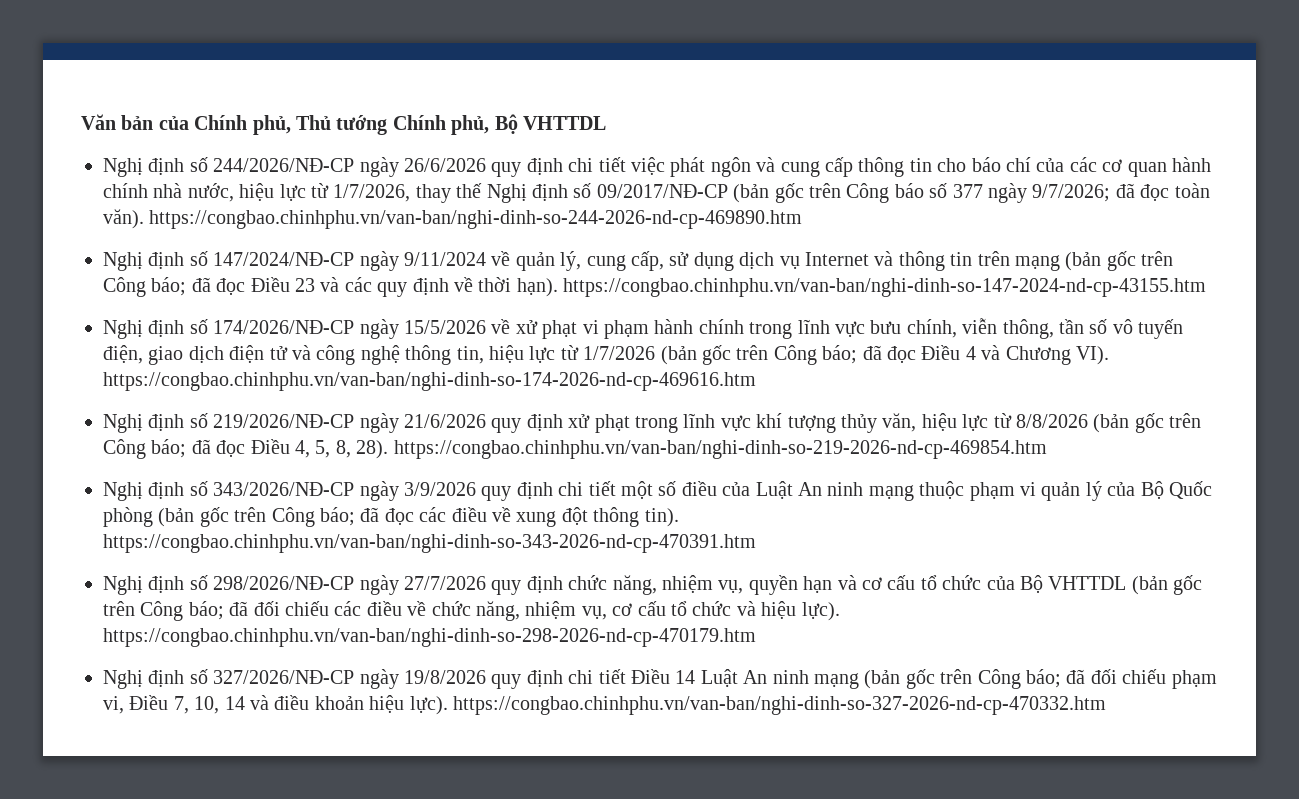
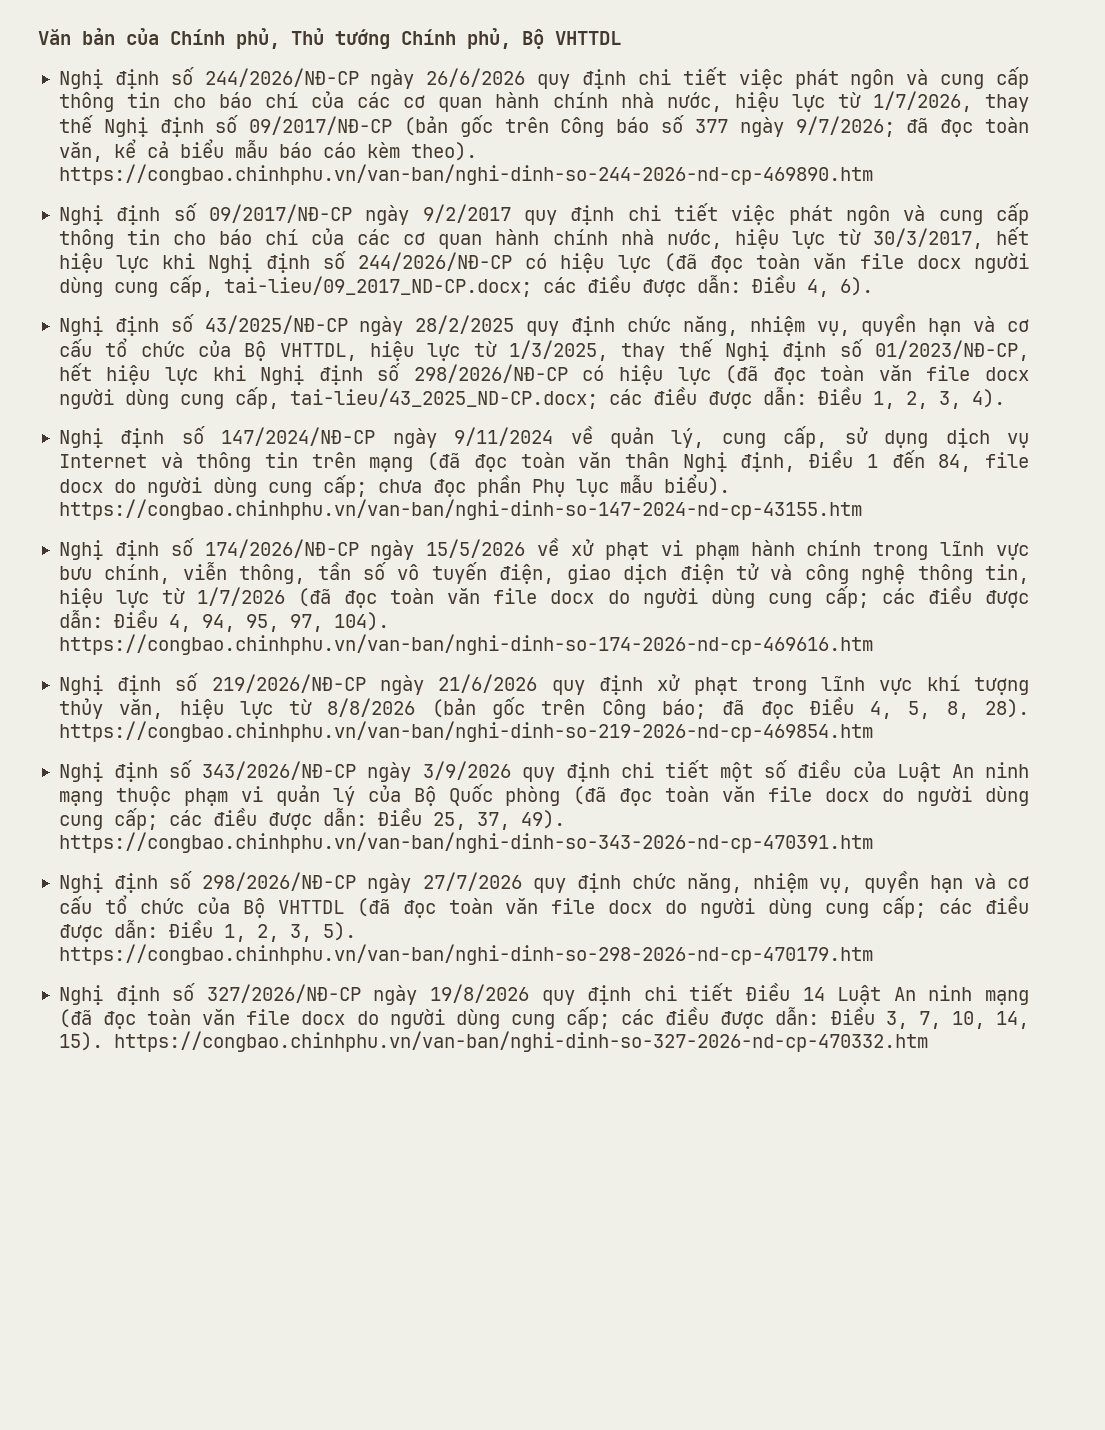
[103,209,803,229] văn). https://congbao.chinhphu.vn/van-ban/nghi-dinh-so-244-2026-nd-cp-469890.htm -> [58,139,477,162] [58,164,873,185] [58,203,1030,225] [58,227,1030,249] [58,251,1030,273] [58,275,873,297] [58,314,1029,336] [58,338,1029,361] [58,363,1030,385] [58,387,1005,409] văn, kể cả biểu mẫu báo cáo kèm theo). https://congbao.chinhphu.vn/van-ban/nghi-dinh-so-244-2026-nd-cp-469890.htm // Nghị định số 09/2017/NĐ-CP ngày 9/2/2017 quy định chi tiết việc phát ngôn và cung cấp thông tin cho báo chí của các cơ quan hành chính nhà nước, hiệu lực từ 30/3/2017, hết hiệu lực khi Nghị định số 244/2026/NĐ-CP có hiệu lực (đã đọc toàn văn file docx người dùng cung cấp, tai-lieu/09_2017_ND-CP.docx; các điều được dẫn: Điều 4, 6). // Nghị định số 43/2025/NĐ-CP ngày 28/2/2025 quy định chức năng, nhiệm vụ, quyền hạn và cơ cấu tổ chức của Bộ VHTTDL, hiệu lực từ 1/3/2025, thay thế Nghị định số 01/2023/NĐ-CP, hết hiệu lực khi Nghị định số 298/2026/NĐ-CP có hiệu lực (đã đọc toàn văn file docx người dùng cung cấp, tai-lieu/43_2025_ND-CP.docx; các điều được dẫn: Điều 1, 2, 3, 4).
[1065,251,1174,271] [103,277,558,297] (bản gốc trên Công báo; đã đọc Điều 23 và các quy định về thời hạn). -> [427,450,1030,472] [58,474,730,497] (đã đọc toàn văn thân Nghị định, Điều 1 đến 84, file docx do người dùng cung cấp; chưa đọc phần Phụ lục mẫu biểu).
[660,345,1109,365] (bản gốc trên Công báo; đã đọc Điều 4 và Chương VI). -> [298,586,1030,608] [58,610,389,632] (đã đọc toàn văn file docx do người dùng cung cấp; các điều được dẫn: Điều 4, 94, 95, 97, 104).
[158,507,679,527] (bản gốc trên Công báo; đã đọc các điều về xung đột thông tin). -> [573,786,1030,806] [58,808,565,830] (đã đọc toàn văn file docx do người dùng cung cấp; các điều được dẫn: Điều 25, 37, 49).
[1131,575,1203,595] [103,601,840,621] (bản gốc trên Công báo; đã đối chiếu các điều về chức năng, nhiệm vụ, cơ cấu tổ chức và hiệu lực). -> [356,896,1030,918] [58,920,356,942] (đã đọc toàn văn file docx do người dùng cung cấp; các điều được dẫn: Điều 1, 2, 3, 5).
[864,669,1217,689] [103,695,448,715] (bản gốc trên Công báo; đã đối chiếu phạm vi, Điều 7, 10, 14 và điều khoản hiệu lực). -> [58,1007,1029,1029] [58,1032,103,1051] (đã đọc toàn văn file docx do người dùng cung cấp; các điều được dẫn: Điều 3, 7, 10, 14, 15).

